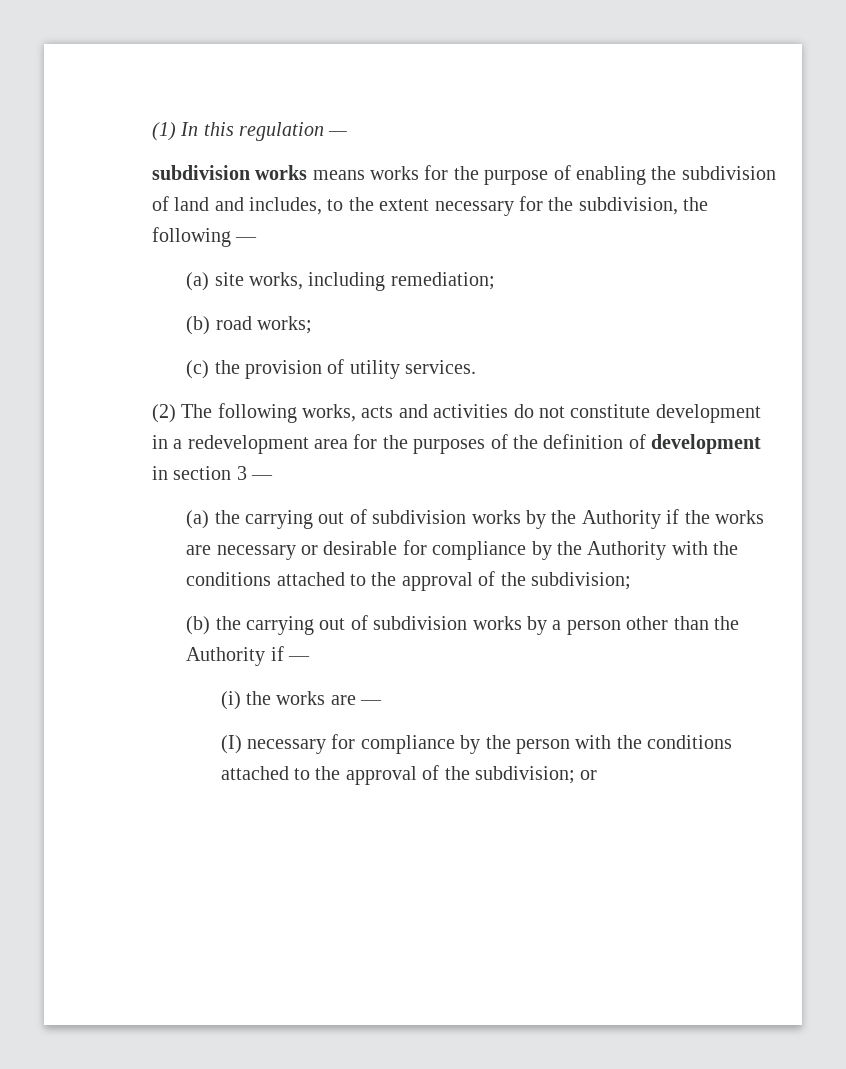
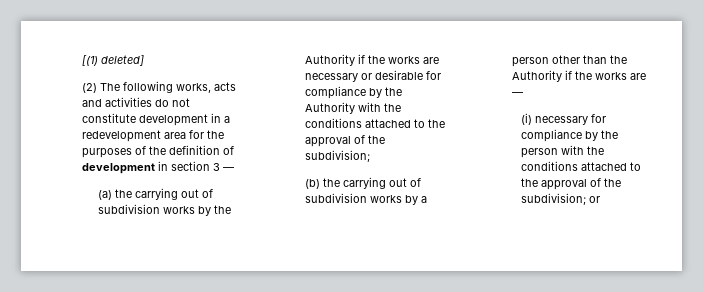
[151,122,348,141] [151,165,776,185] [151,196,709,216] [151,227,258,247] [186,272,495,291] [186,316,312,335] [186,359,477,379] (1) In this regulation — // subdivision works means works for the purpose of enabling the subdivision of land and includes, to the extent necessary for the subdivision, the following — // (a) site works, including remediation; // (b) road works; // (c) the provision of utility services. -> [82,55,145,66] [(1) deleted]
[287,656,310,661] [220,691,241,710] — // (i) -> (573, 75) none
[220,735,242,754] (I) -> [520,113,532,125] (i)

